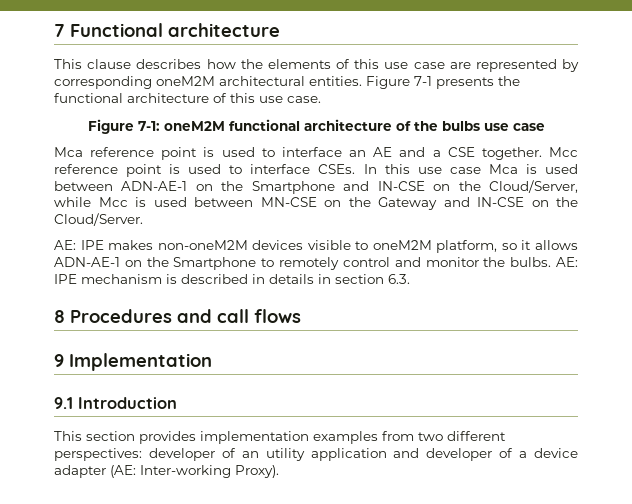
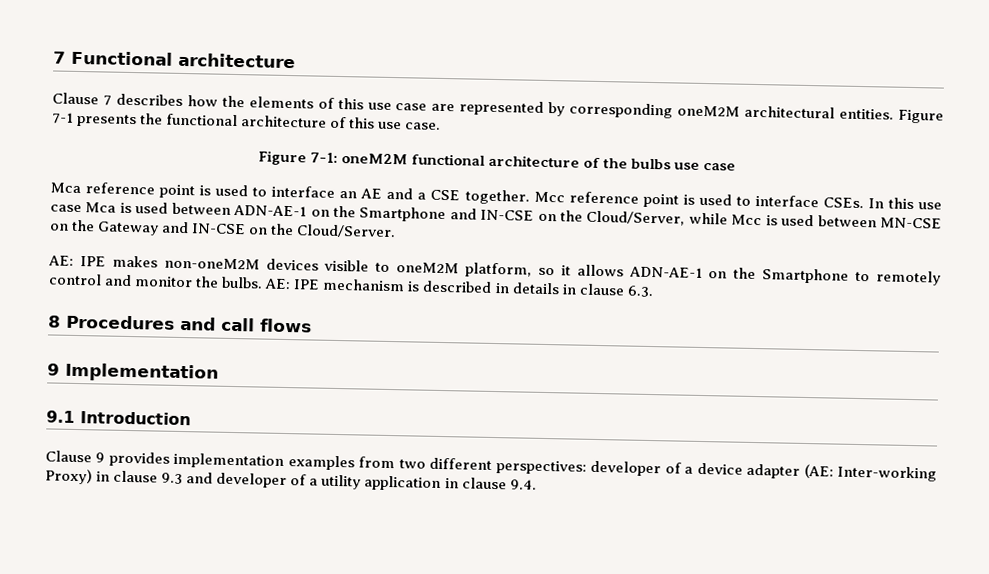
[54,59,132,69] This clause -> [52,92,112,106] Clause 7
[335,274,384,284] section -> [578,283,625,296] clause
[54,431,135,441] This section -> [45,450,106,463] Clause 9
[241,448,514,461] an utility application and developer of -> (682, 468) none
[235,465,279,478] Proxy). -> [45,468,537,492] Proxy) in clause 9.3 and developer of a utility application in clause 9.4.

